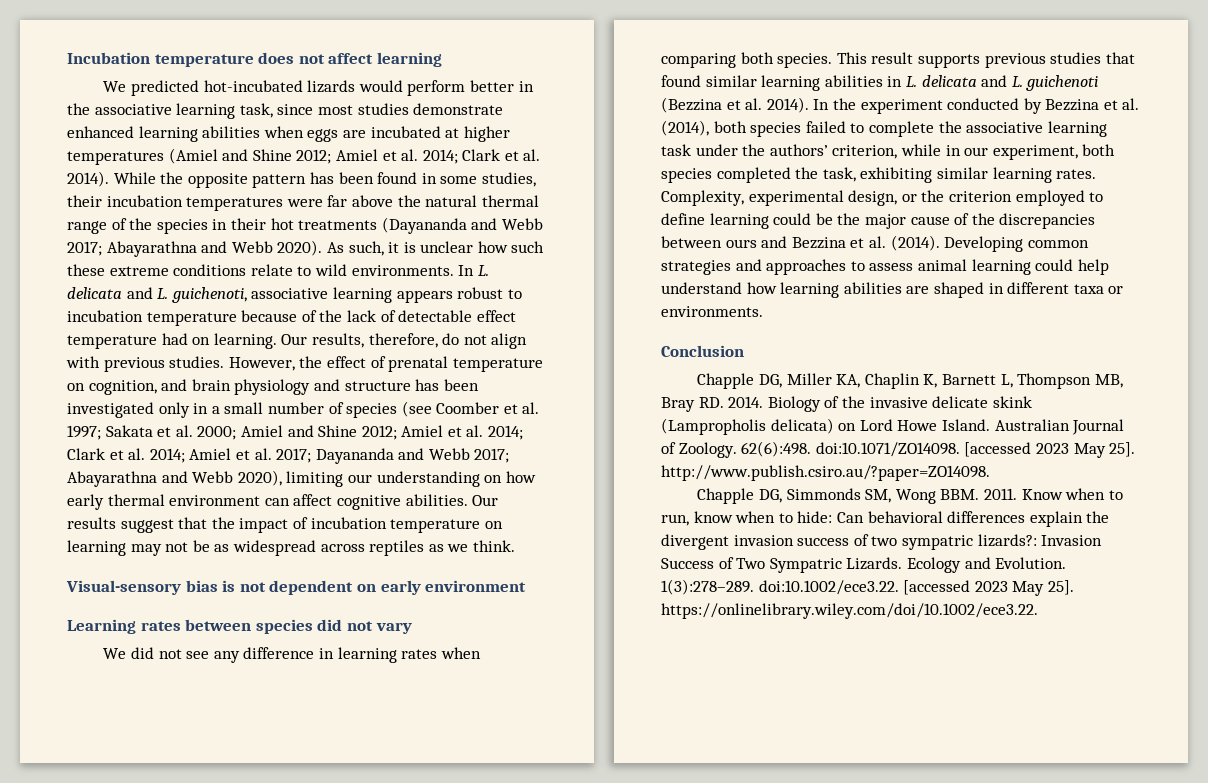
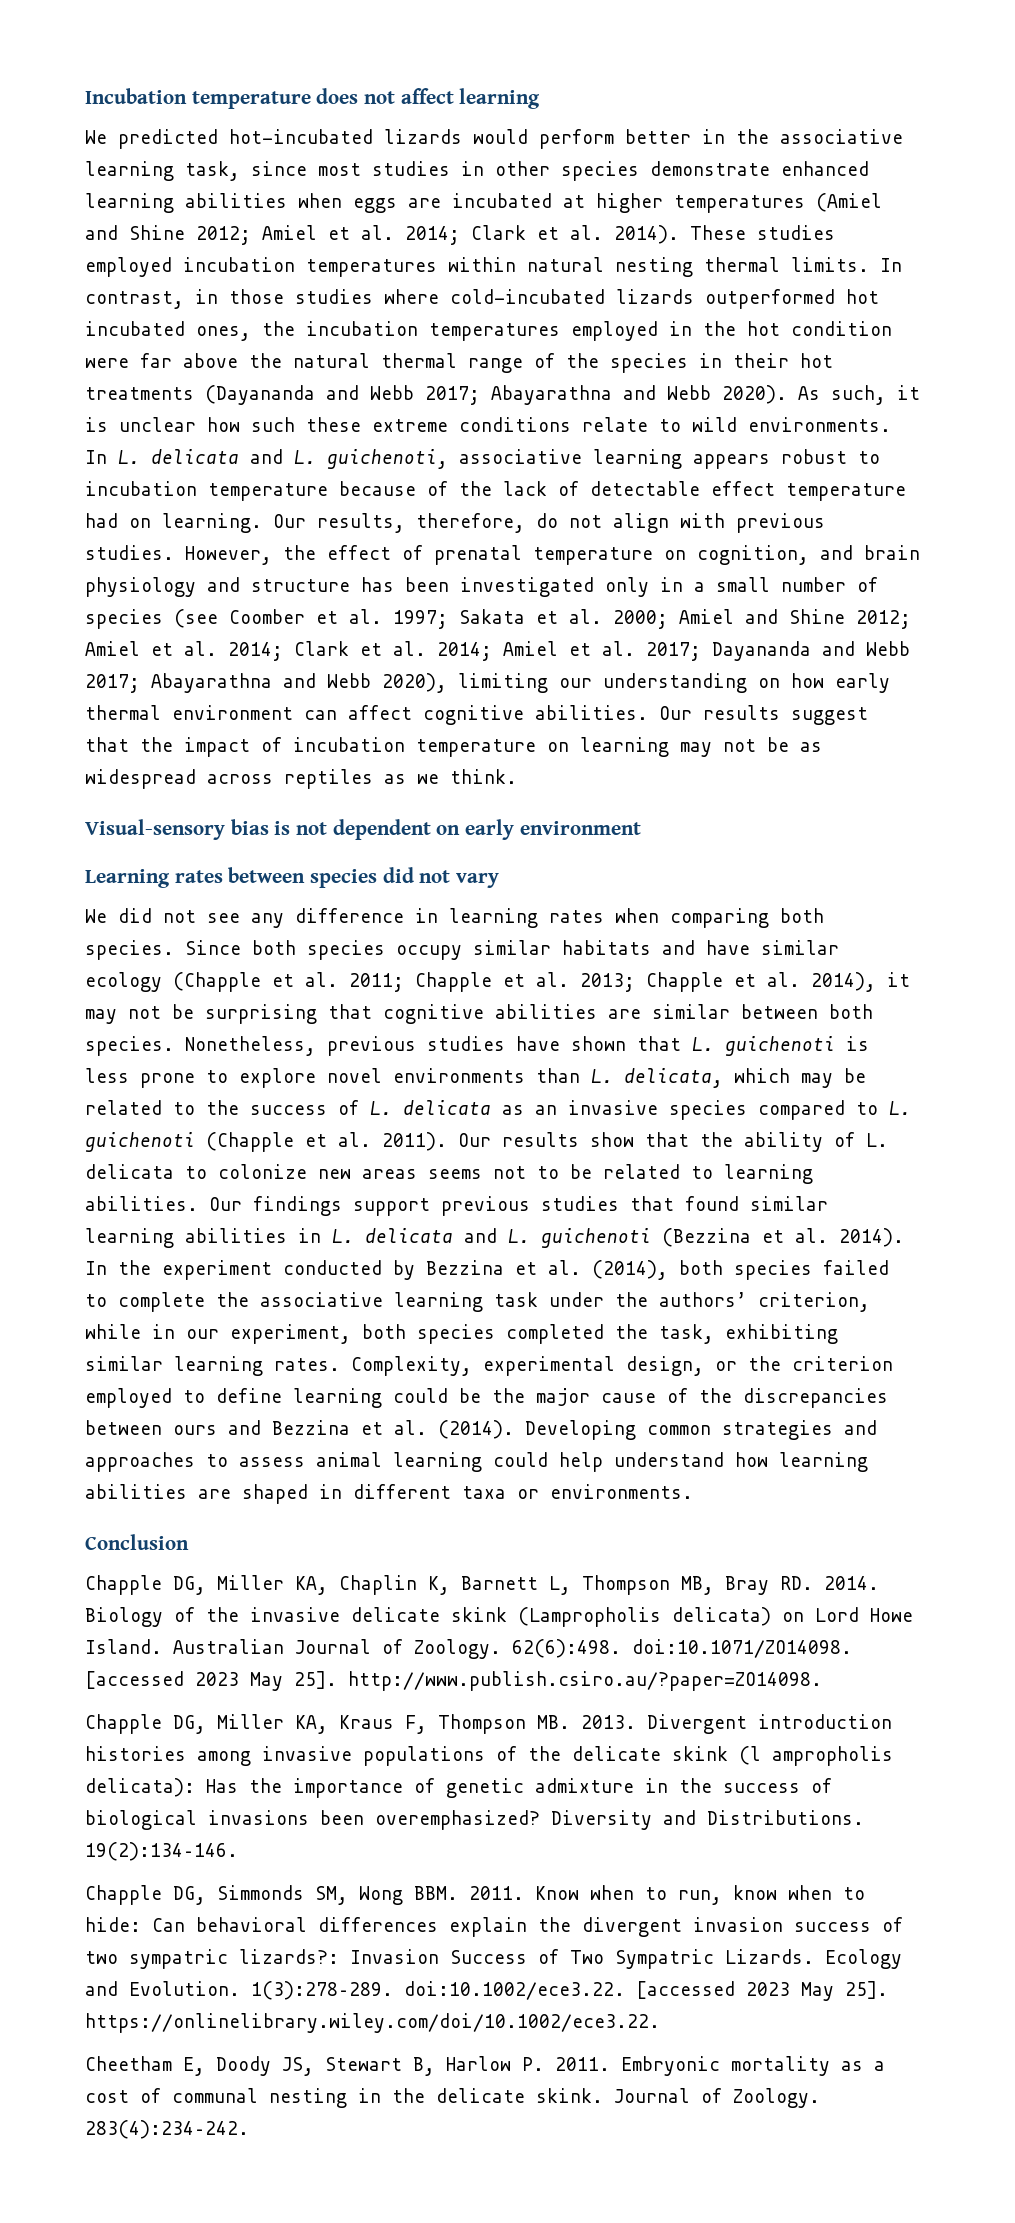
(409, 109) none -> [461,161,639,181] in other species
[113,172,536,188] [67,195,284,211] While the opposite pattern has been found in some studies, their incubation temperatures -> [690,225,835,240] [85,257,902,277] [85,289,879,309] [85,321,892,341] These studies employed incubation temperatures within natural nesting thermal limits. In contrast, in those studies where cold-incubated lizards outperformed hot incubated ones, the incubation temperatures employed in the hot condition
[836,52,980,68] This result supports -> [185,940,839,960] [85,972,910,992] [85,1004,873,1024] [85,1036,869,1056] [85,1068,866,1088] [85,1100,911,1120] [85,1132,888,1152] [85,1164,813,1184] [85,1196,430,1216] Since both species occupy similar habitats and have similar ecology (Chapple et al. 2011; Chapple et al. 2013; Chapple et al. 2014), it may not be surprising that cognitive abilities are similar between both species. Nonetheless, previous studies have shown that L. guichenoti is less prone to explore novel environments than L. delicata, which may be related to the success of L. delicata as an invasive species compared to L. guichenoti (Chapple et al. 2011). Our results show that the ability of L. delicata to colonize new areas seems not to be related to learning abilities. Our findings support
(990, 473) none -> [85,1714,892,1734] [85,1746,893,1766] [85,1778,832,1798] [85,1810,864,1830] [85,1842,238,1861] // Chapple DG, Miller KA, Kraus F, Thompson MB. 2013. Divergent introduction histories among invasive populations of the delicate skink (l ampropholis delicata): Has the importance of genetic admixture in the success of biological invasions been overemphasized? Diversity and Distributions. 19(2):134–146.
(1038, 611) none -> [85,2056,885,2076] [85,2088,820,2108] [85,2120,249,2139] // Cheetham E, Doody JS, Stewart B, Harlow P. 2011. Embryonic mortality as a cost of communal nesting in the delicate skink. Journal of Zoology. 283(4):234–242.

